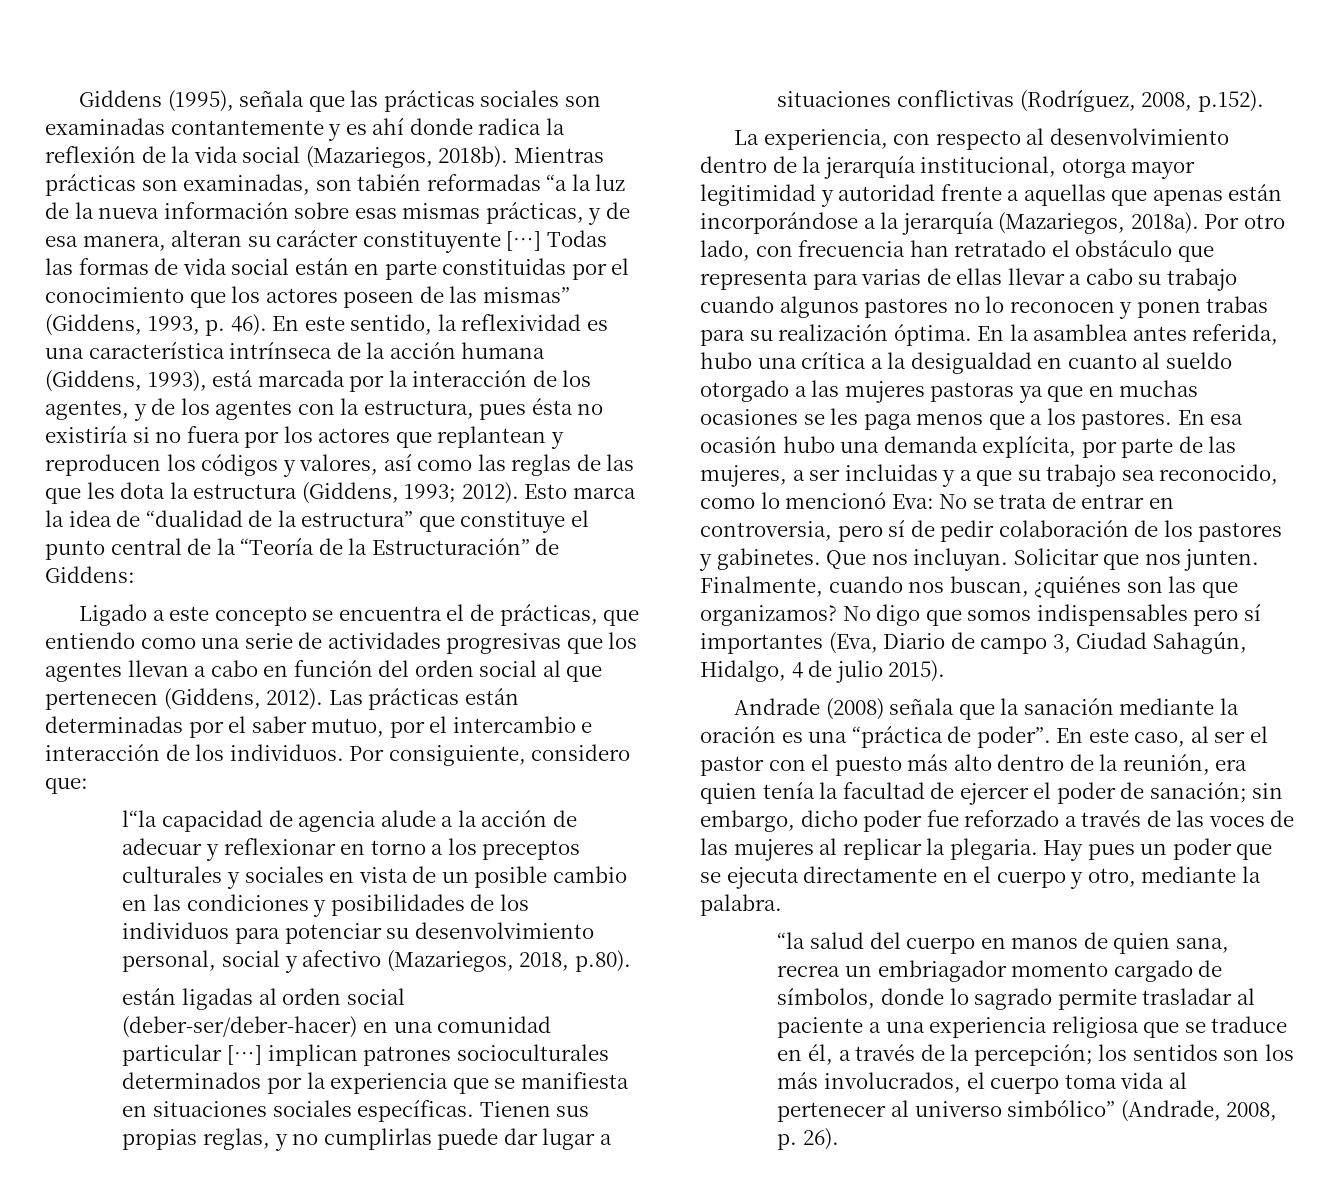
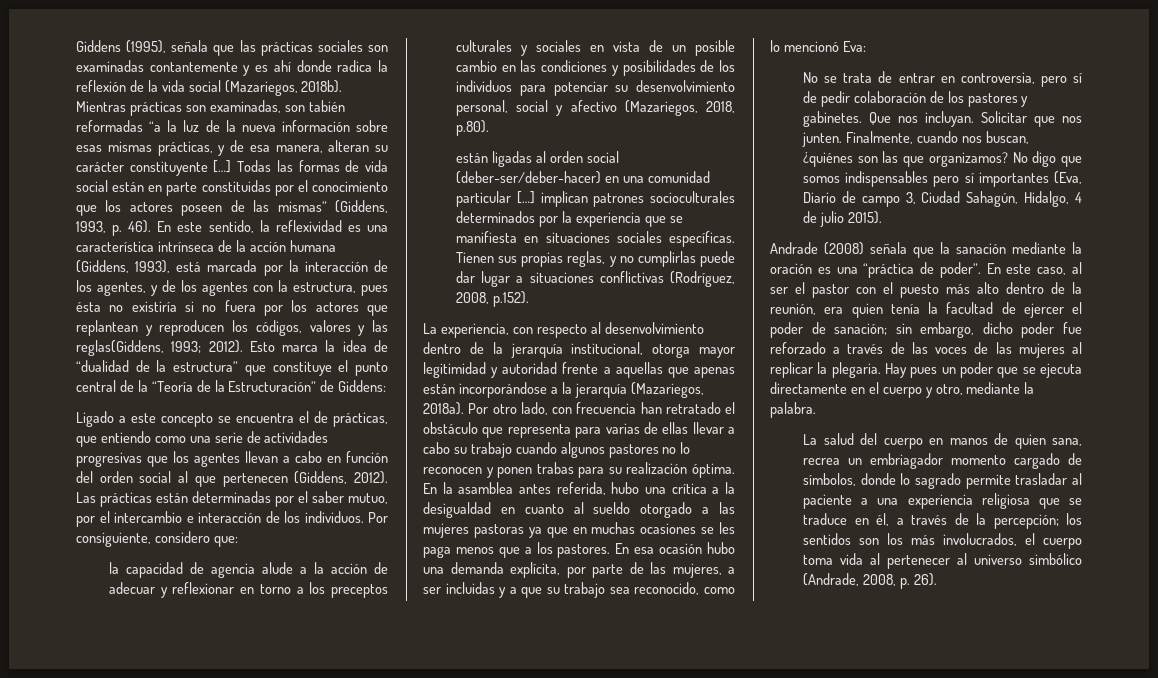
[201,454,635,477] [45,482,399,504] códigos y valores, así como las reglas de las que les dota la estructura (Giddens, -> [255,320,389,336] [76,340,164,356] códigos, valores y las reglas(Giddens,
[122,810,158,827] l“la -> [108,562,119,574] la
(934, 501) none -> (866, 46) //
[777,932,806,949] “la -> [802,434,817,445] La
[1007,1100,1116,1117] simbólico” -> [1029,553,1082,565] simbólico

